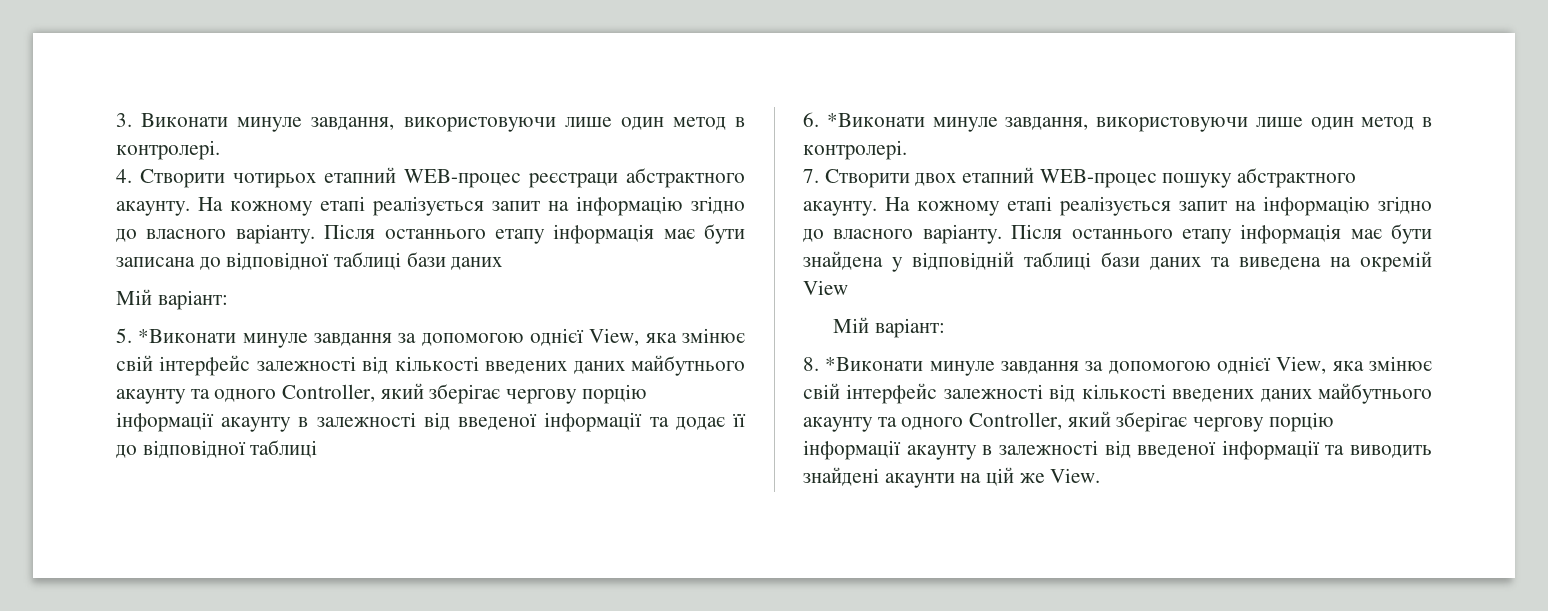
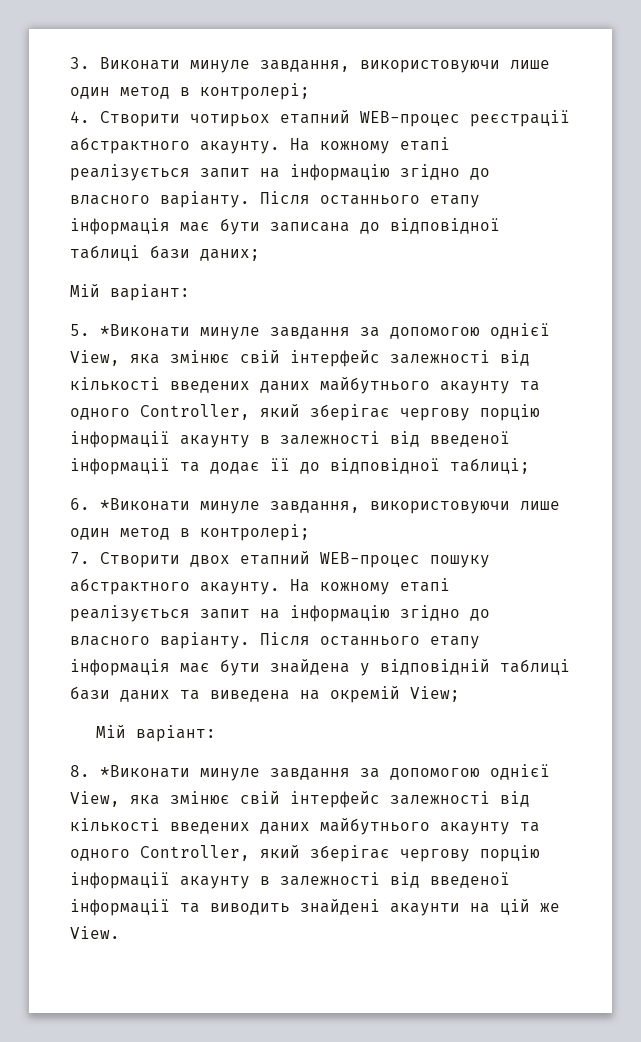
[116,140,220,160] контролері. -> [200,83,310,100] контролері;
[528,173,618,188] реєстраци -> [470,110,570,127] реєстрації
[451,257,503,270] даних -> [200,249,260,261] даних;
[250,440,318,458] таблиці -> [450,458,530,474] таблиці;
[803,140,907,160] контролері. -> [200,524,310,541] контролері;
[803,280,848,295] View -> [410,686,460,702] View;

